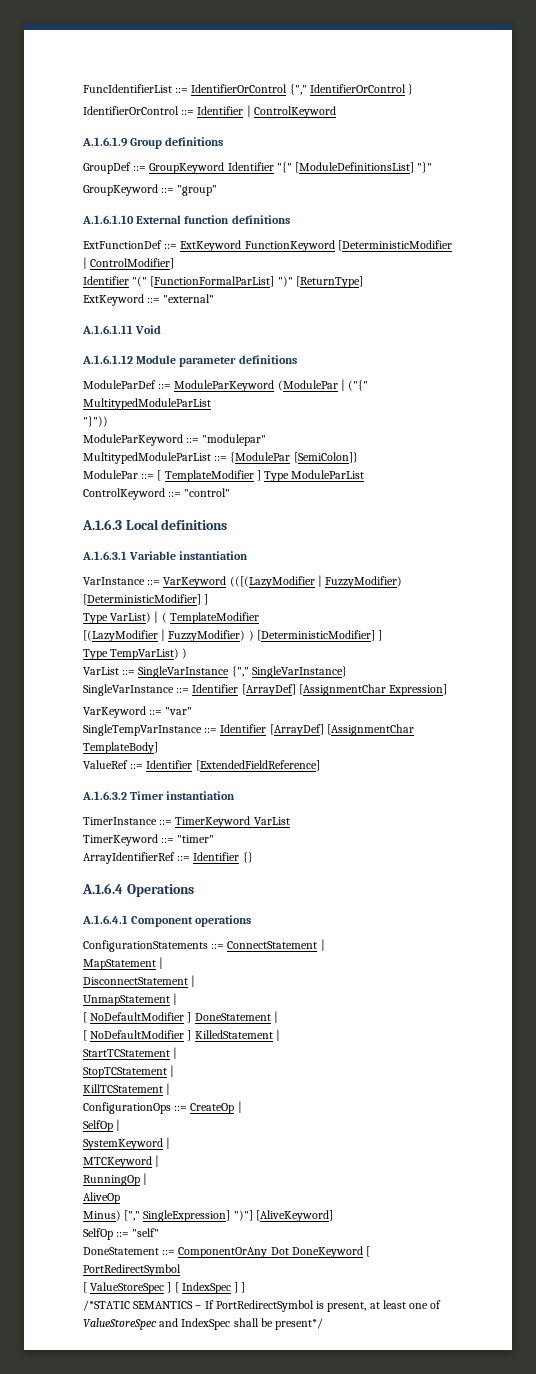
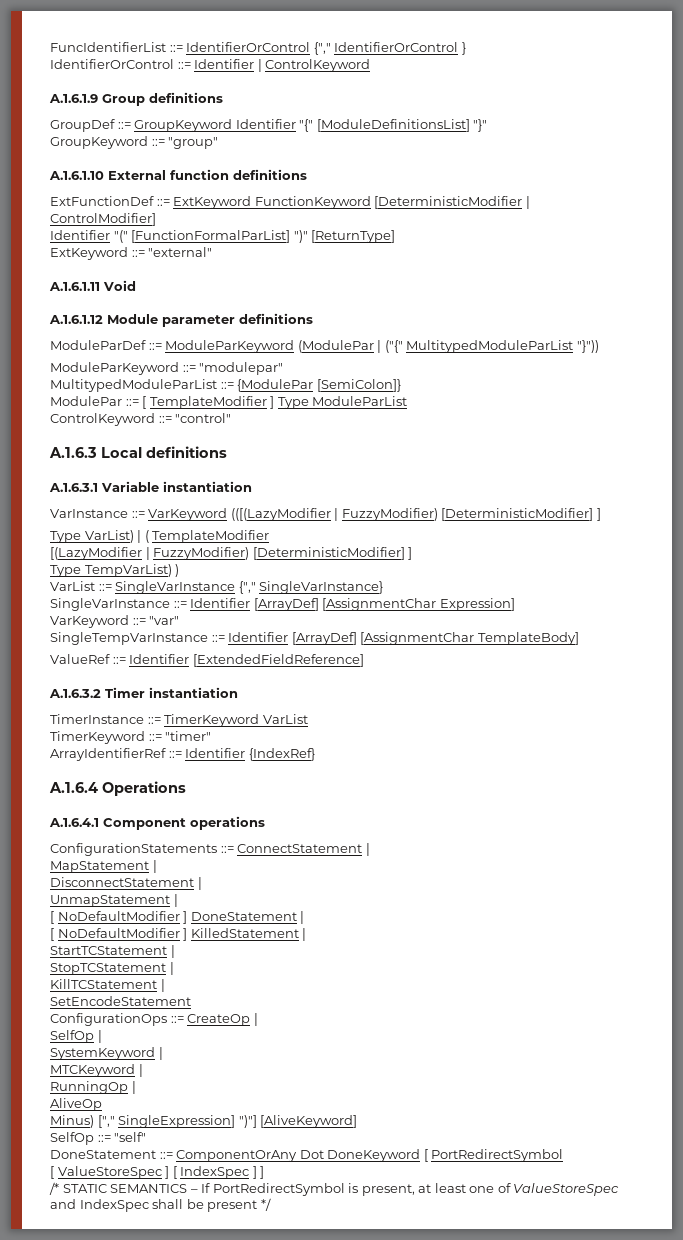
(211, 404) // -> (574, 346) none
[248,630,254,641] ) -> (250, 553) none
[242,852,253,863] {} -> [248,748,315,761] {IndexRef}
(171, 1089) none -> [50,996,191,1006] // SetEncodeStatement
[83,1300,130,1311] /*STATIC -> [49,1182,107,1195] /* STATIC
[275,1318,324,1330] present*/ -> [207,1198,271,1212] present */

